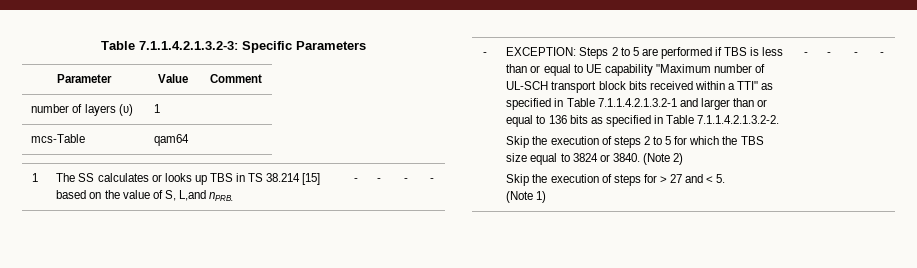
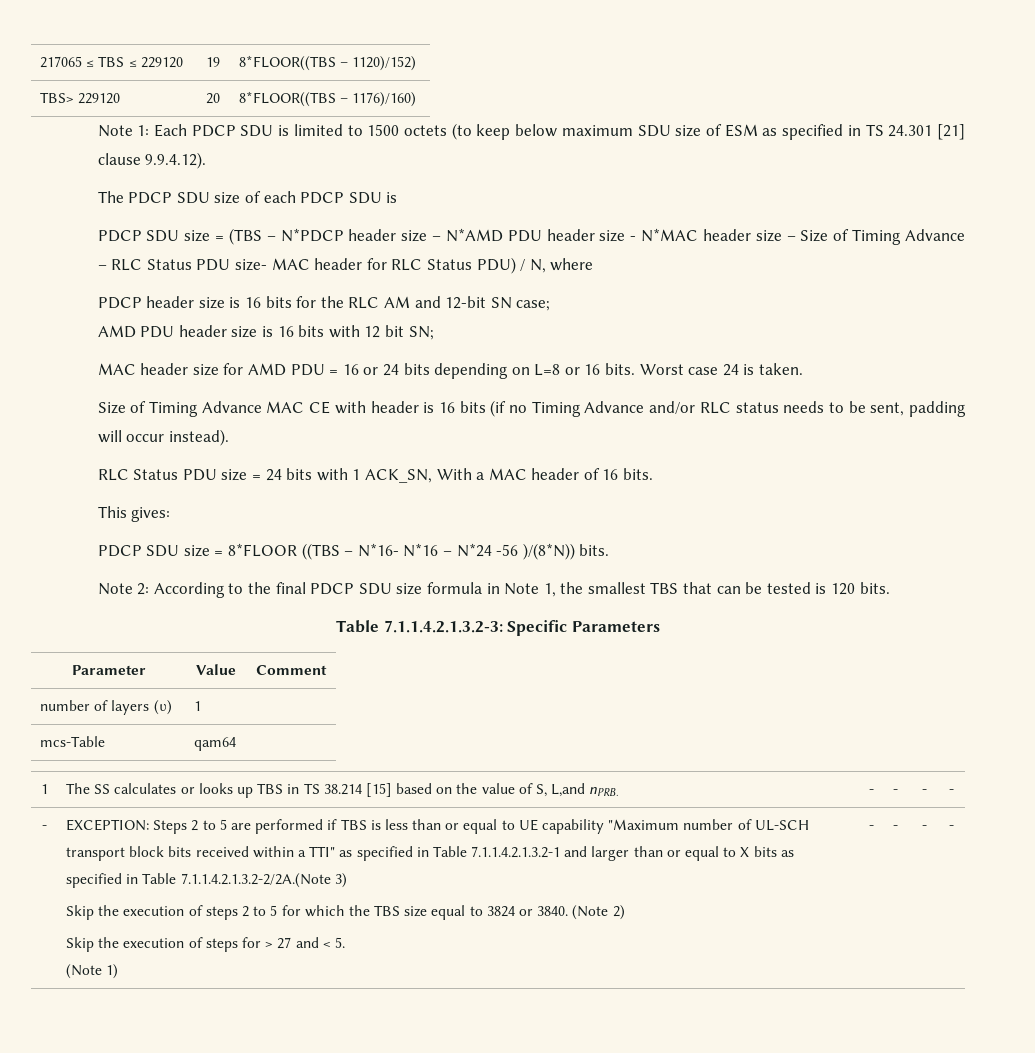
(101, 45) none -> [40,56,183,68] [206,57,221,67] [239,55,417,71] [40,92,121,104] [206,93,221,104] [239,91,417,107] [97,123,965,140] [97,152,207,169] [97,191,398,204] [97,228,965,245] [97,257,594,274] [97,296,551,311] [97,325,434,340] [97,363,803,379] [97,400,966,417] [97,429,229,446] [97,468,654,483] [97,506,171,522] [97,543,610,560] [97,582,890,598] 217065 ≤ TBS ≤ 229120 | 19 | 8*FLOOR((TBS – 1120)/152) // TBS> 229120 | 20 | 8*FLOOR((TBS – 1176)/160) // Note 1: Each PDCP SDU is limited to 1500 octets (to keep below maximum SDU size of ESM as specified in TS 24.301 [21] clause 9.9.4.12). // The PDCP SDU size of each PDCP SDU is // PDCP SDU size = (TBS – N*PDCP header size – N*AMD PDU header size - N*MAC header size – Size of Timing Advance – RLC Status PDU size- MAC header for RLC Status PDU) / N, where // PDCP header size is 16 bits for the RLC AM and 12-bit SN case; // AMD PDU header size is 16 bits with 12 bit SN; // MAC header size for AMD PDU = 16 or 24 bits depending on L=8 or 16 bits. Worst case 24 is taken. // Size of Timing Advance MAC CE with header is 16 bits (if no Timing Advance and/or RLC status needs to be sent, padding will occur instead). // RLC Status PDU size = 24 bits with 1 ACK_SN, With a MAC header of 16 bits. // This gives: // PDCP SDU size = 8*FLOOR ((TBS – N*16- N*16 – N*24 -56 )/(8*N)) bits. // Note 2: According to the final PDCP SDU size formula in Note 1, the smallest TBS that can be tested is 120 bits. //
[548,115,567,124] 136 -> [740,847,750,857] X
[697,115,780,124] 7.1.1.4.2.1.3.2-2. -> [180,873,347,888] 7.1.1.4.2.1.3.2-2/2A.(Note 3)

